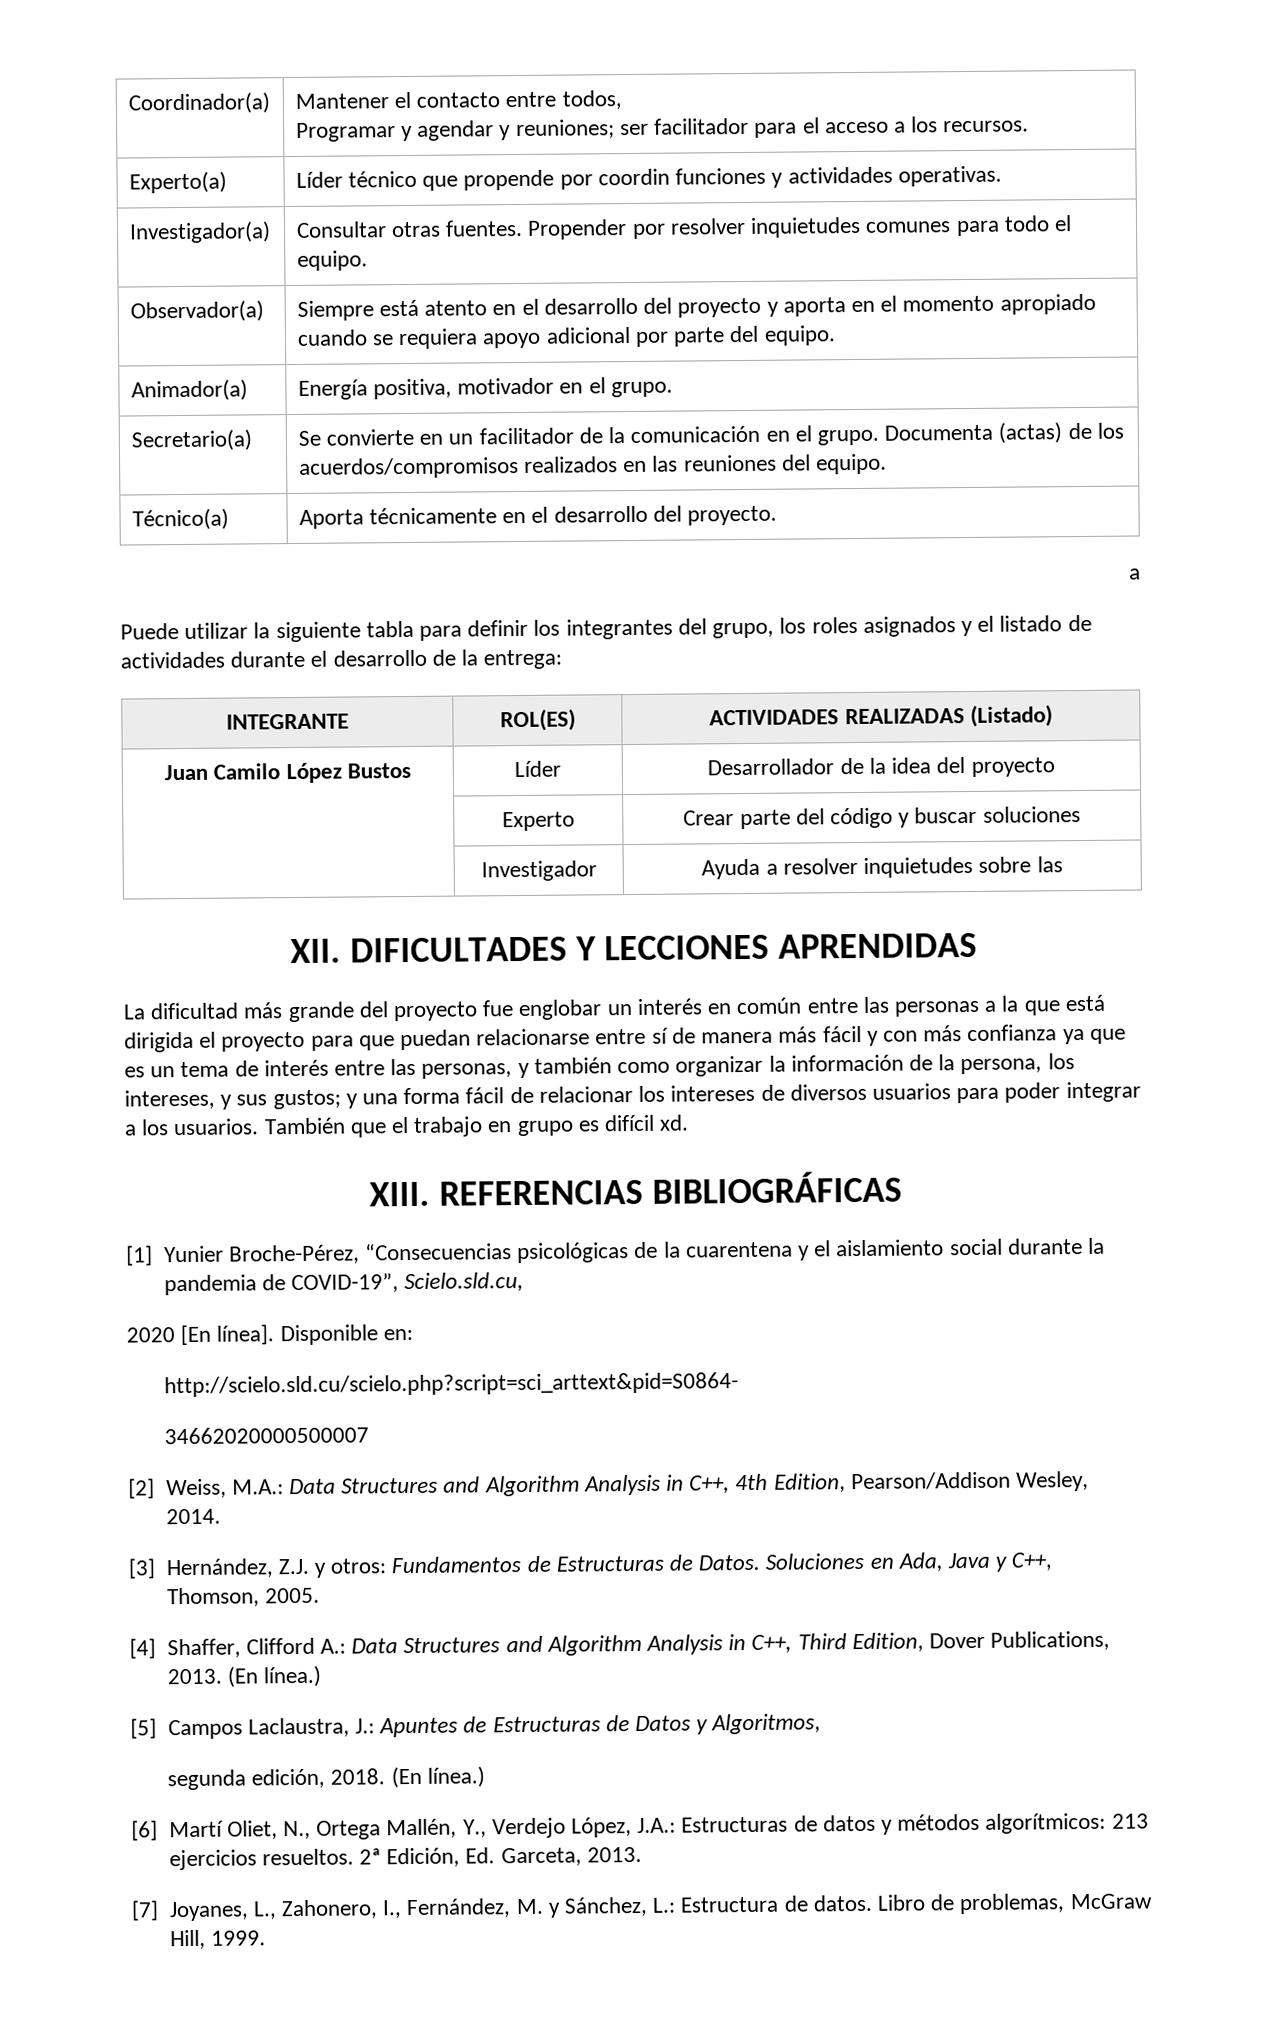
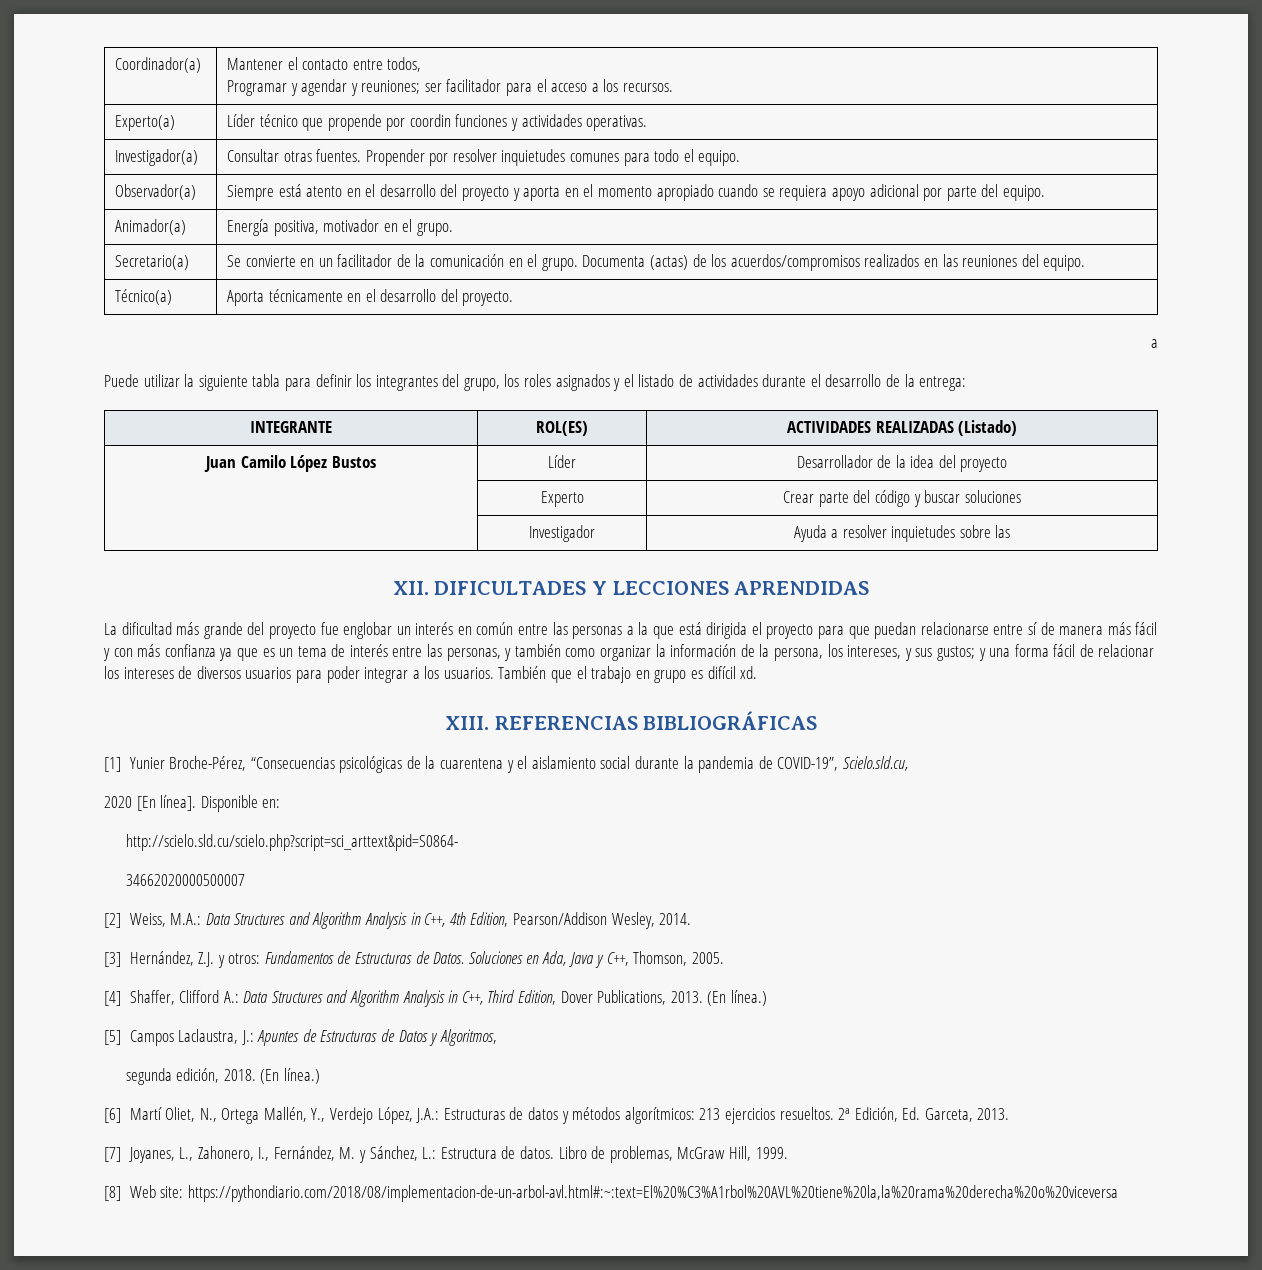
(266, 1938) none -> [104,1185,1118,1202] // [8] Web site: https://pythondiario.com/2018/08/implementacion-de-un-arbol-avl.html#:~:text=El%20%C3%A1rbol%20AVL%20tiene%20la,la%20rama%20derecha%20o%20viceversa

